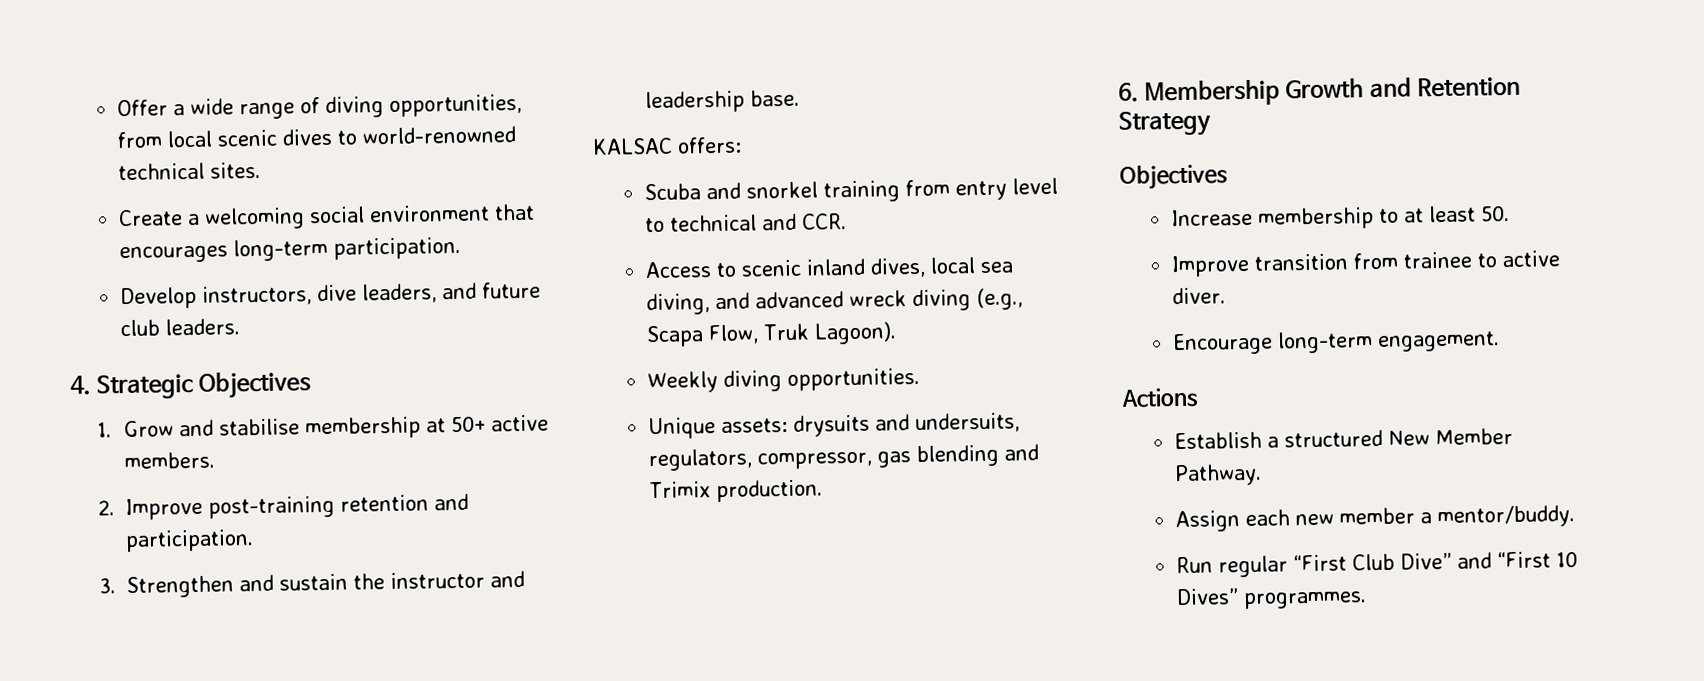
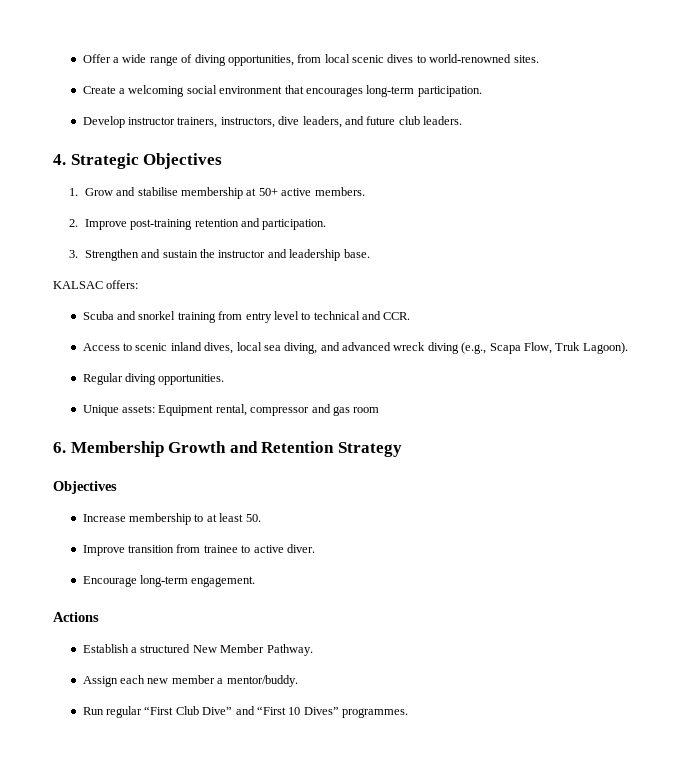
[117,162,205,181] technical -> (512, 58) none
(197, 298) none -> [128,117,218,128] instructor trainers,
[646,371,718,394] Weekly -> [82,373,123,385] Regular
[792,412,1020,437] [647,444,1039,472] [648,479,823,503] drysuits and undersuits, regulators, compressor, gas blending and Trimix production. -> [158,404,380,416] Equipment rental, compressor and gas room

